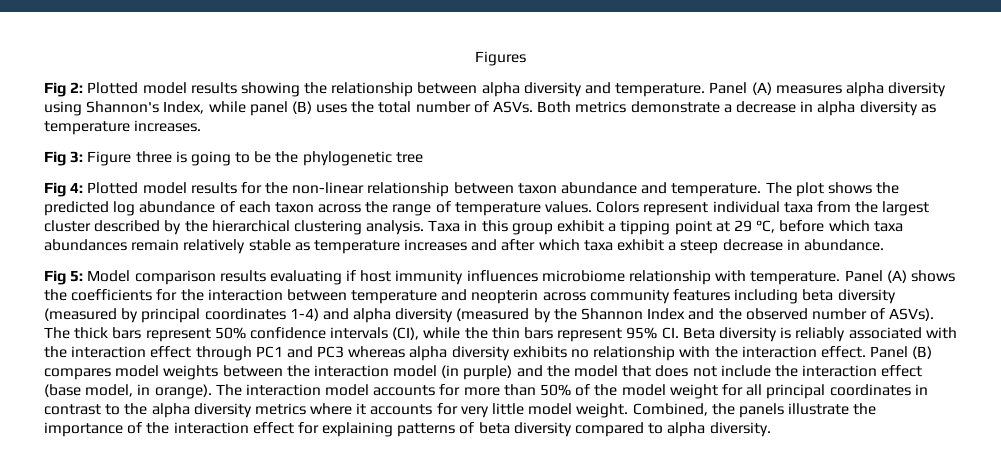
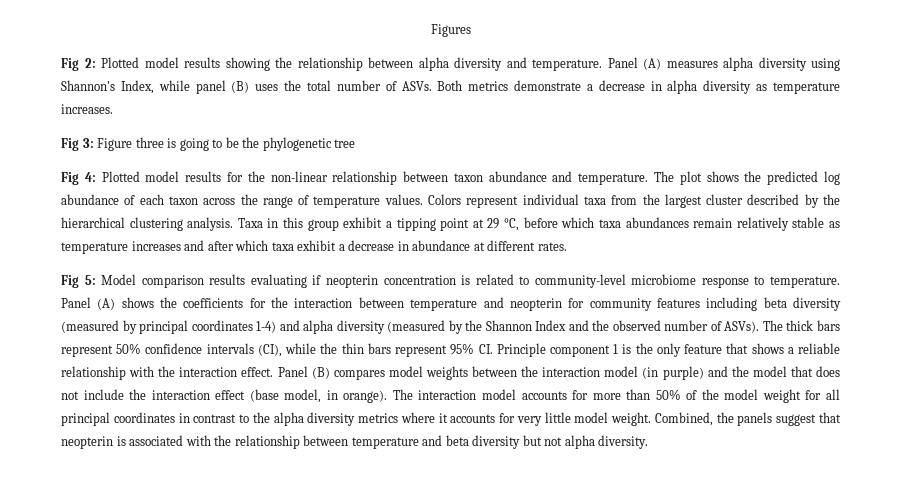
[680,239,884,254] steep decrease in abundance. -> [348,240,567,251] decrease in abundance at different rates.
[360,270,747,285] host immunity influences microbiome relationship with -> [325,274,765,288] neopterin concentration is related to community-level microbiome response to
[542,292,586,301] across -> [568,298,585,308] for
[682,327,957,342] [44,346,590,361] Beta diversity is reliably associated with the interaction effect through PC1 and PC3 whereas alpha diversity exhibits no -> [496,343,841,357] Principle component 1 is the only feature that shows a reliable
[788,403,877,415] [44,422,664,437] illustrate the importance of the interaction effect for explaining patterns of beta diversity compared to -> [776,412,842,426] [61,435,563,449] suggest that neopterin is associated with the relationship between temperature and beta diversity but not

